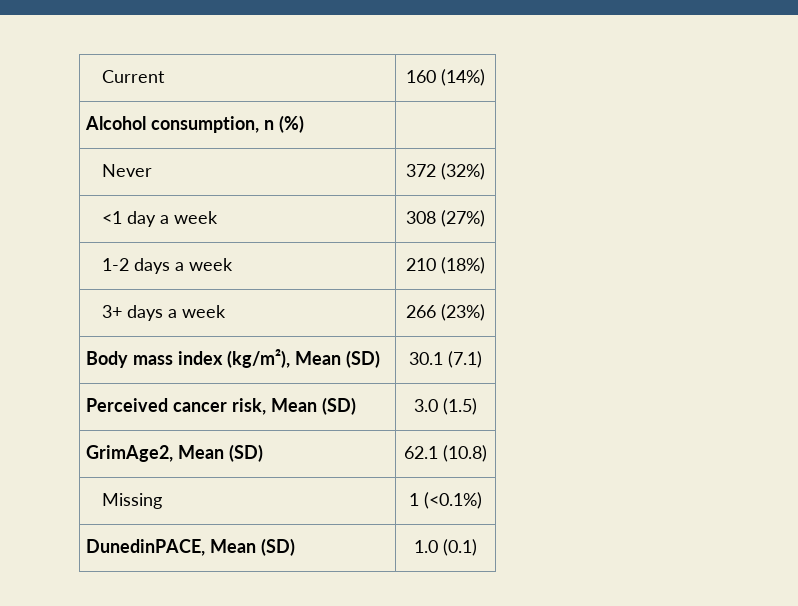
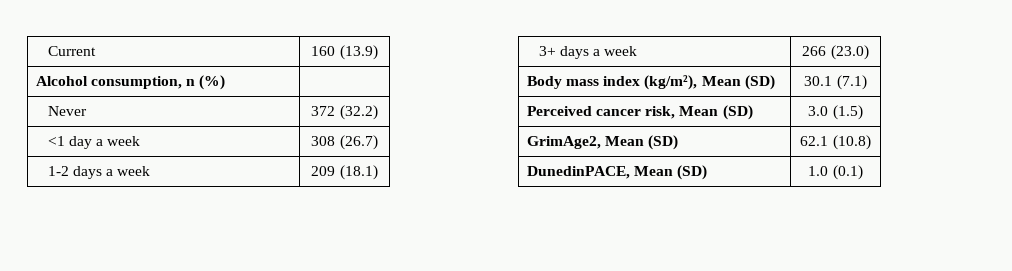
[441,69,485,86] (14%) -> [339,45,378,60] (13.9)
[441,163,485,180] (32%) -> [339,105,378,120] (32.2)
[441,210,485,227] (27%) -> [339,135,378,150] (26.7)
[406,257,485,274] 210 (18%) -> [311,165,378,180] 209 (18.1)
[441,304,485,321] (23%) -> [830,45,869,60] (23.0)
[101,493,162,509] [409,492,482,509] // Missing | 1 (<0.1%) -> (871, 142) none

